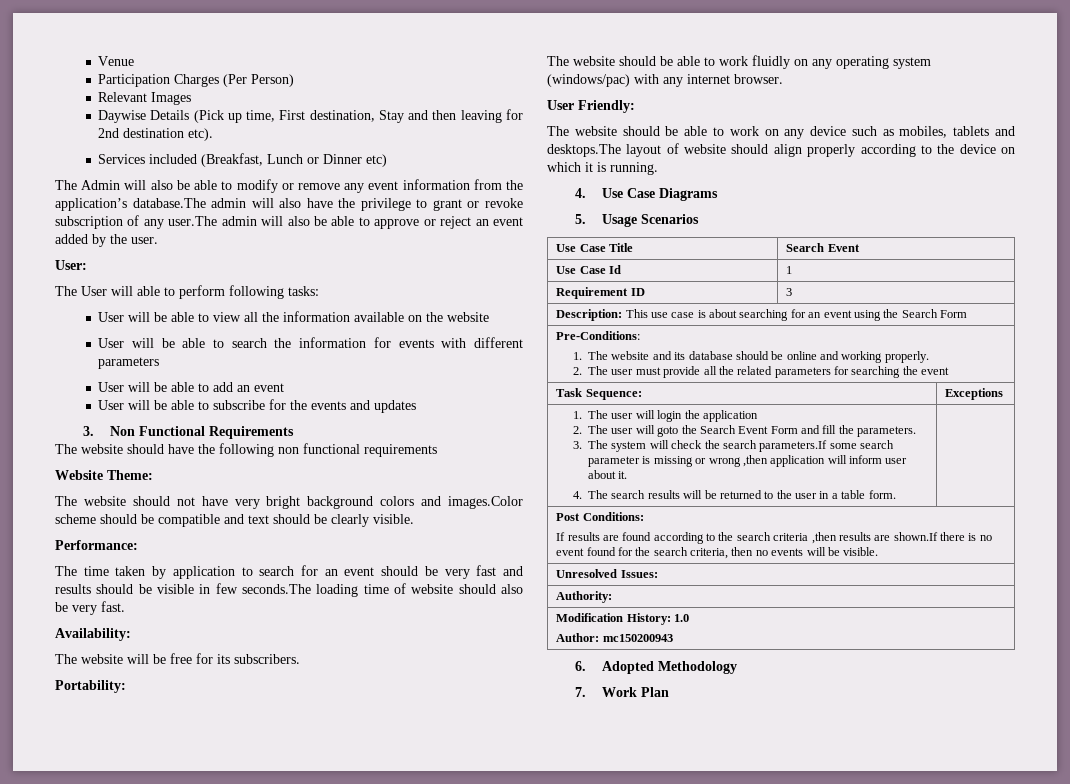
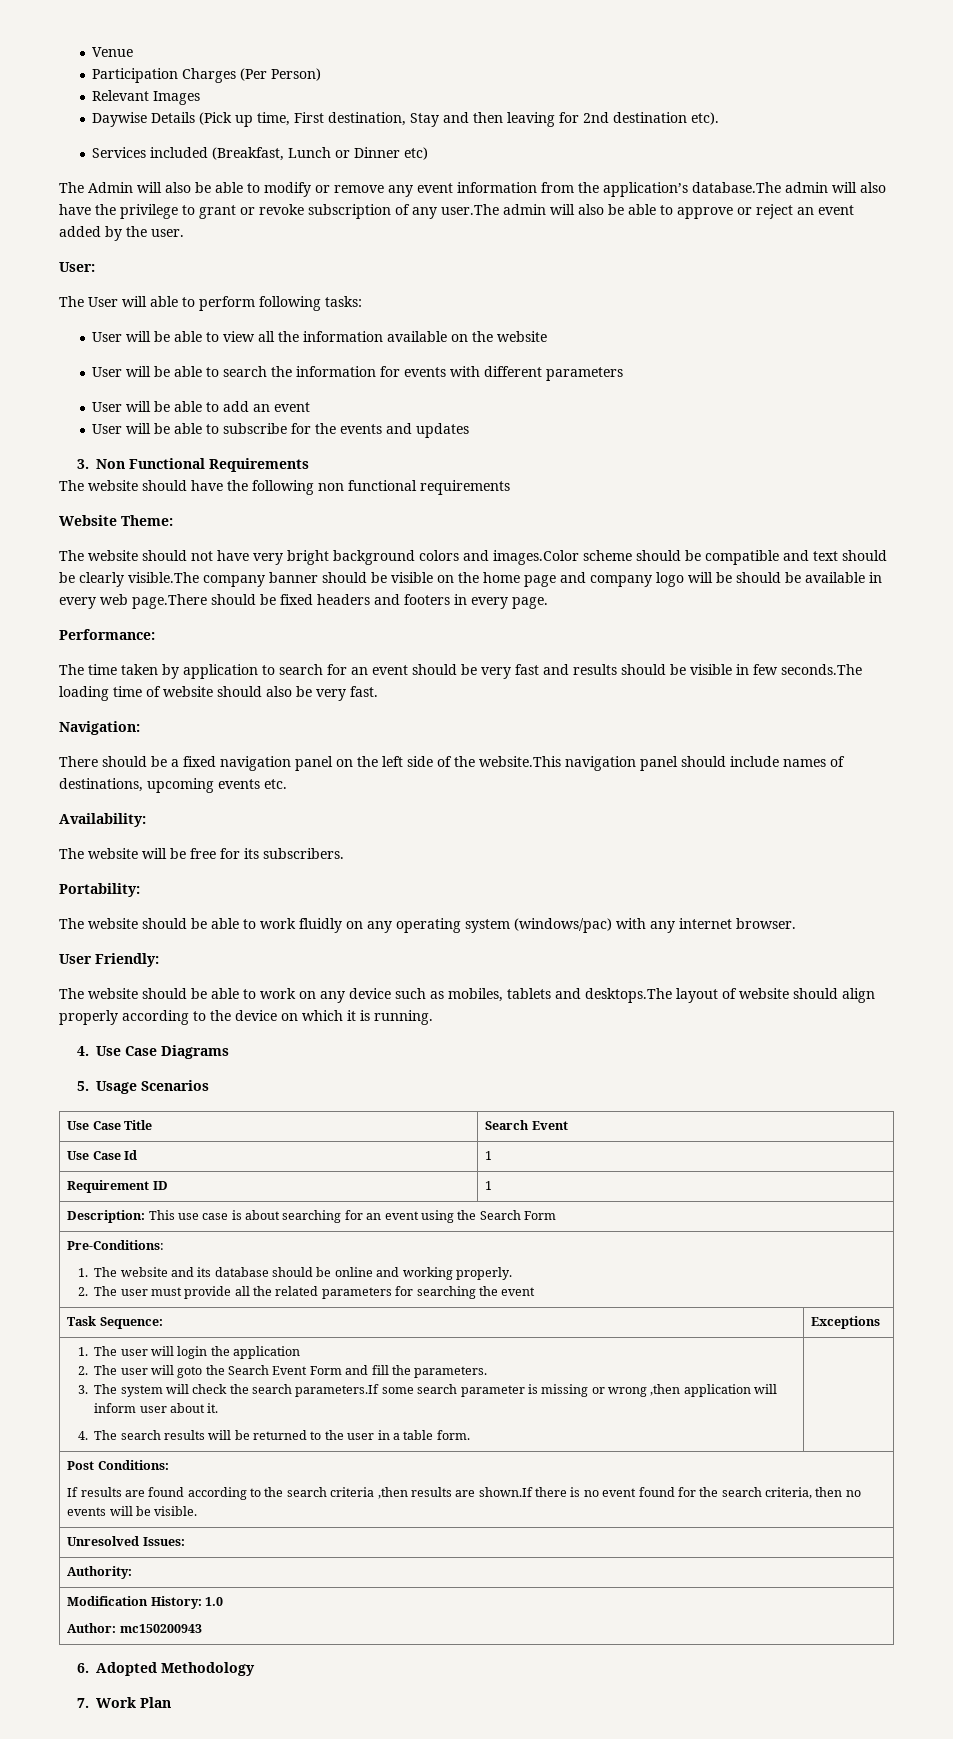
[373,514,414,524] visible. -> [128,572,882,587] [59,594,548,609] visible.The company banner should be visible on the home page and company logo will be should be available in every web page.There should be fixed headers and footers in every page.
(125, 606) none -> [59,721,140,735] [59,756,845,771] [59,778,287,793] // Navigation: // There should be a fixed navigation panel on the left side of the website.This navigation panel should include names of destinations, upcoming events etc.
[786,288,793,296] 3 -> [485,1181,493,1190] 1

